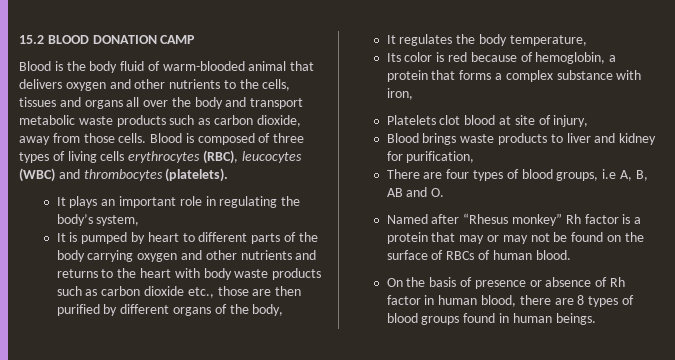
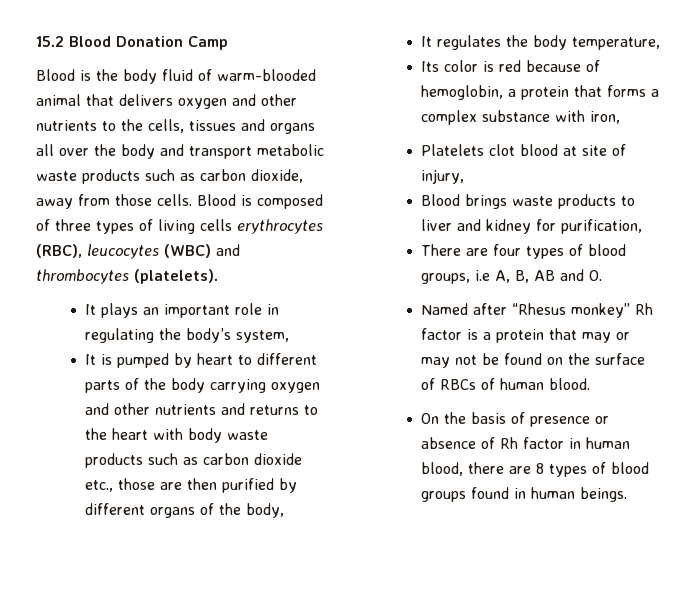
[47,35,196,44] BLOOD DONATION CAMP -> [69,36,228,50] Blood Donation Camp

